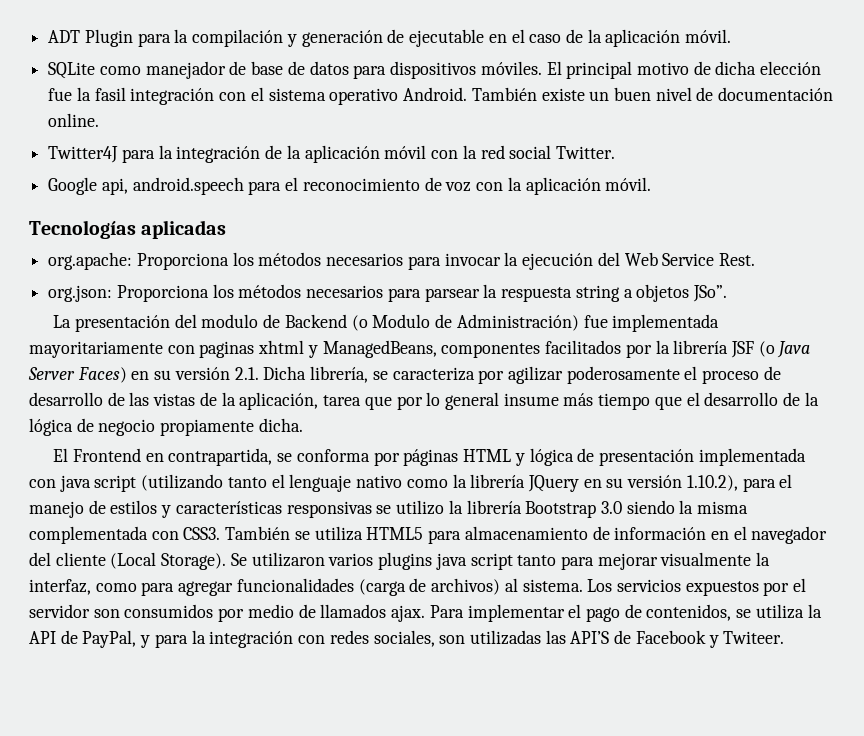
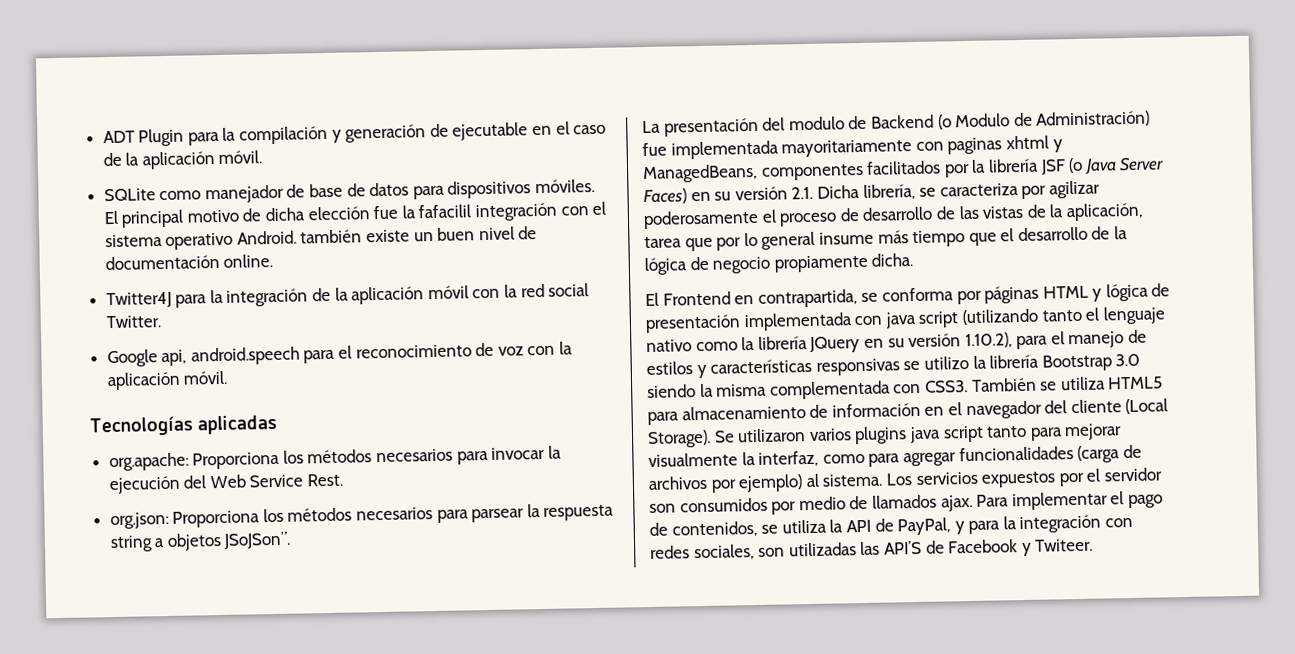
[94,87,126,101] fasil -> [418,204,472,219] fafacilil
[471,87,537,101] También -> [300,229,363,244] también
[692,285,727,302] JSo”. -> [223,531,292,549] JSoJSon”.
[431,578,501,595] archivos) -> [648,474,804,493] archivos por ejemplo)

